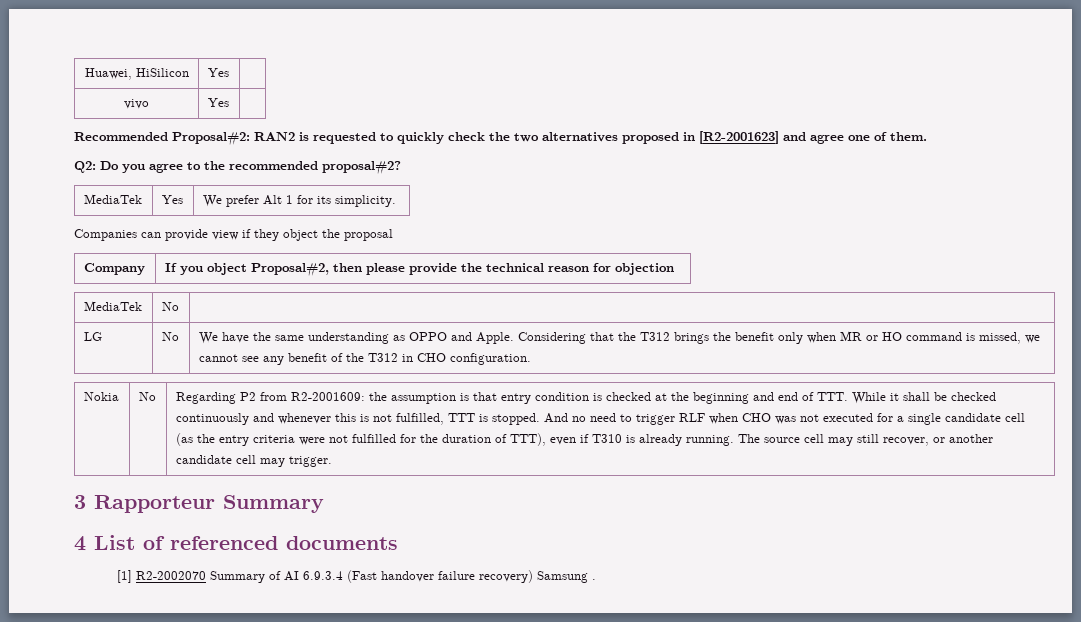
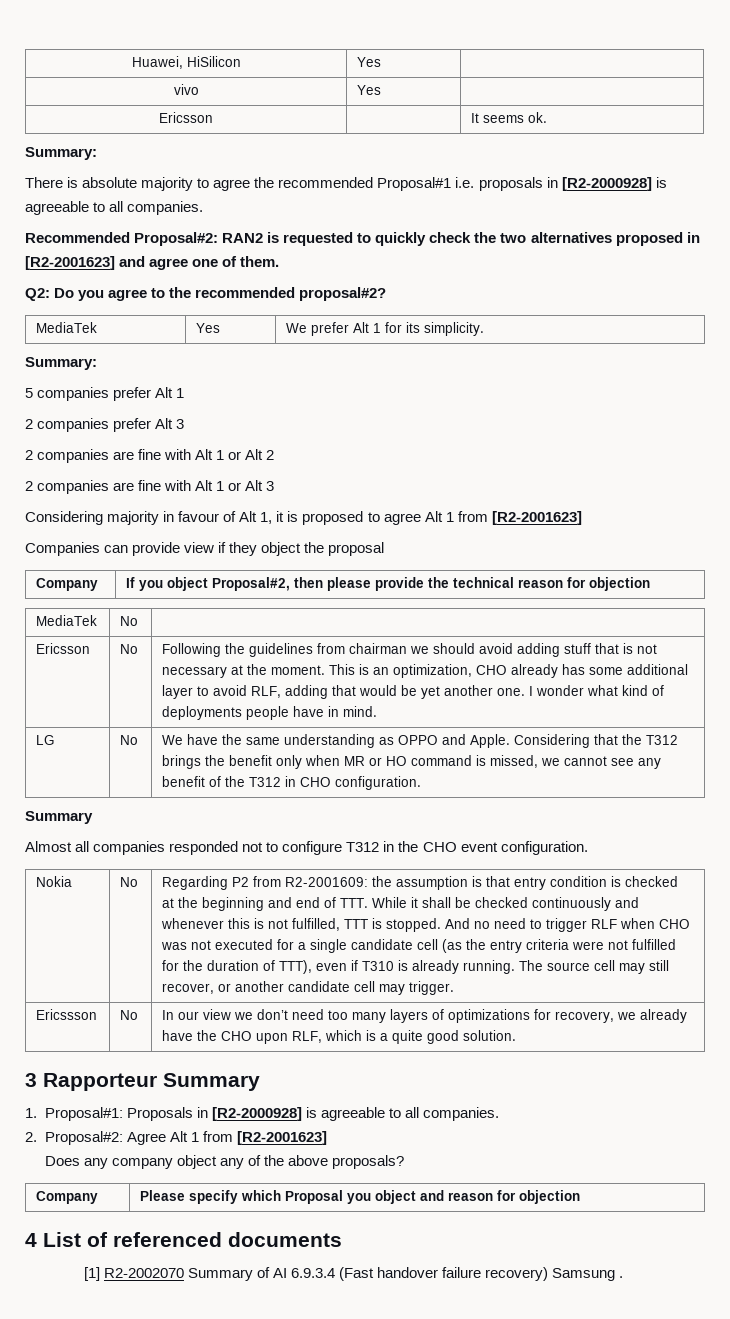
(229, 102) none -> [159,112,213,123] [471,112,548,123] [25,147,97,160] [25,177,667,191] [25,201,204,215] // Ericsson | | It seems ok. // Summary: // There is absolute majority to agree the recommended Proposal#1 i.e. proposals in [R2-2000928] is agreeable to all companies.
(396, 201) none -> [25,357,97,370] [25,387,185,401] [25,418,185,432] [25,449,275,463] [25,480,275,494] [25,511,582,525] // Summary: // 5 companies prefer Alt 1 // 2 companies prefer Alt 3 // 2 companies are fine with Alt 1 or Alt 2 // 2 companies are fine with Alt 1 or Alt 3 // Considering majority in favour of Alt 1, it is proposed to agree Alt 1 from [R2-2001623]
(179, 306) none -> [36,643,91,654] [120,644,139,654] [162,643,658,657] [162,664,689,678] [162,685,665,699] [162,706,378,720] // Ericsson | No | Following the guidelines from chairman we should avoid adding stuff that is not necessary at the moment. This is an optimization, CHO already has some additional layer to avoid RLF, adding that would be yet another one. I wonder what kind of deployments people have in mind.
(531, 359) none -> [25,811,93,824] [25,841,588,855] // Summary // Almost all companies responded not to configure T312 in the CHO event configuration.
[74,495,324,513] // 3 Rapporteur Summary -> [36,1009,98,1020] [120,1010,139,1020] [162,1009,688,1023] [162,1030,517,1044] [25,1073,260,1091] [25,1107,499,1121] [25,1131,327,1145] [44,1155,404,1169] [36,1191,99,1204] [140,1190,581,1204] // Ericssson | No | In our view we don’t need too many layers of optimizations for recovery, we already have the CHO upon RLF, which is a quite good solution. // 3 Rapporteur Summary // 1. Proposal#1: Proposals in [R2-2000928] is agreeable to all companies. // 2. Proposal#2: Agree Alt 1 from [R2-2001623] // Does any company object any of the above proposals? // Company | Please specify which Proposal you object and reason for objection

